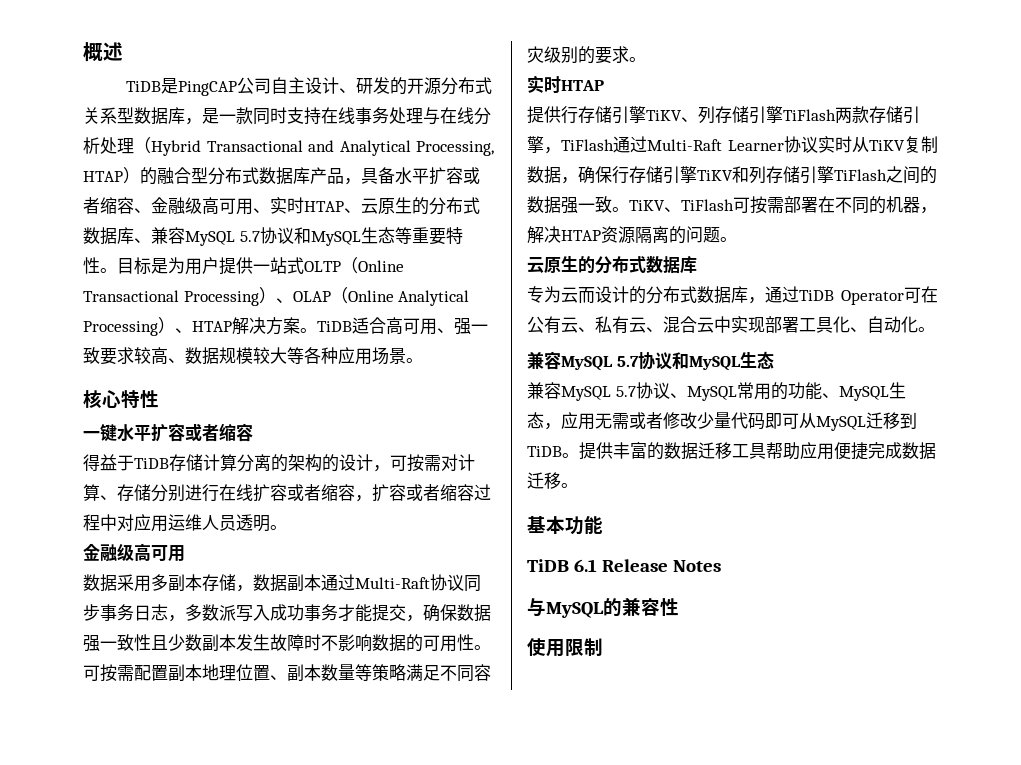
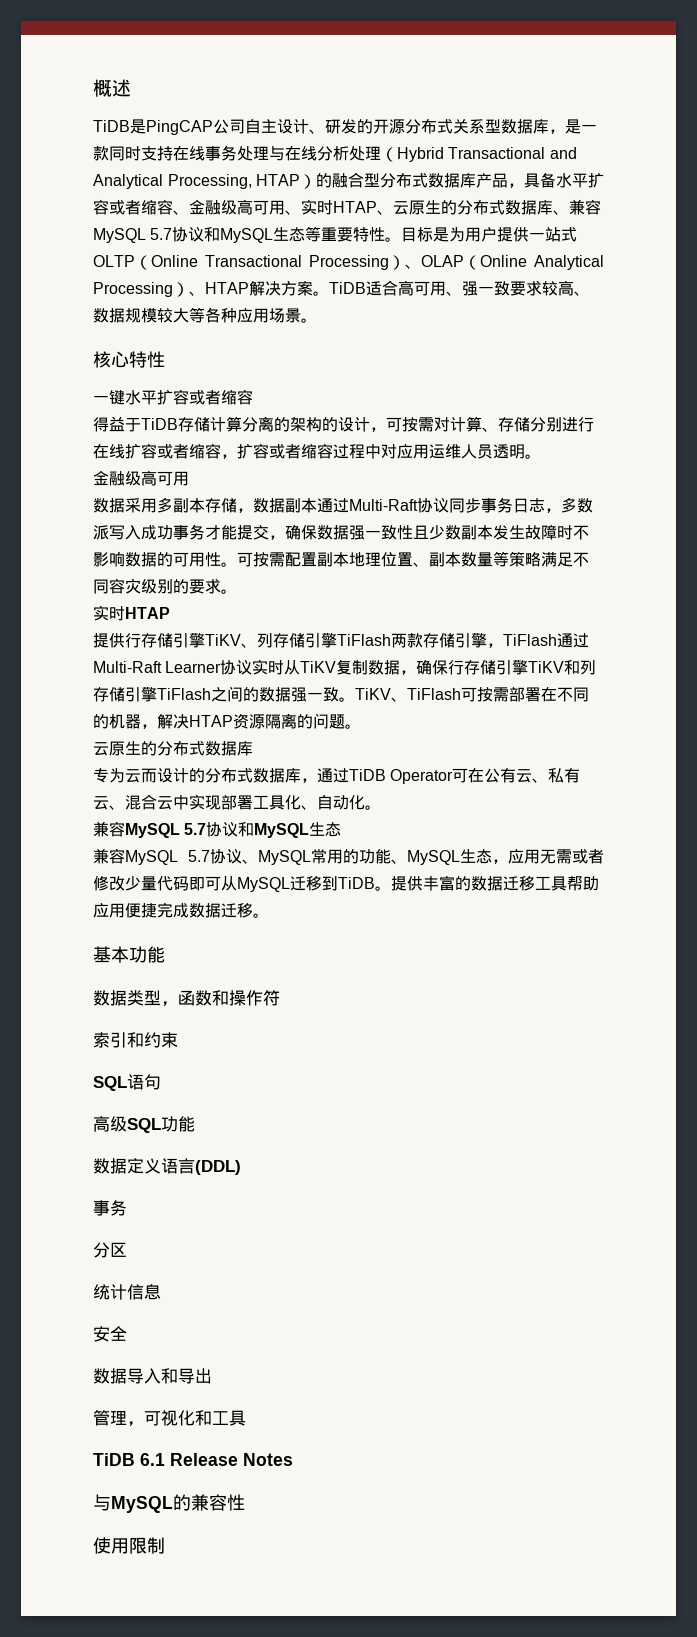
(603, 525) none -> [93,990,280,1007] [93,1032,178,1048] [93,1074,161,1091] [93,1116,195,1133] [93,1158,241,1175] [93,1200,127,1216] [93,1242,127,1258] [93,1284,161,1300] [93,1326,127,1342] [93,1368,212,1384] [93,1410,246,1427] // 数据类型，函数和操作符 // 索引和约束 // SQL语句 // 高级SQL功能 // 数据定义语言(DDL) // 事务 // 分区 // 统计信息 // 安全 // 数据导入和导出 // 管理，可视化和工具

